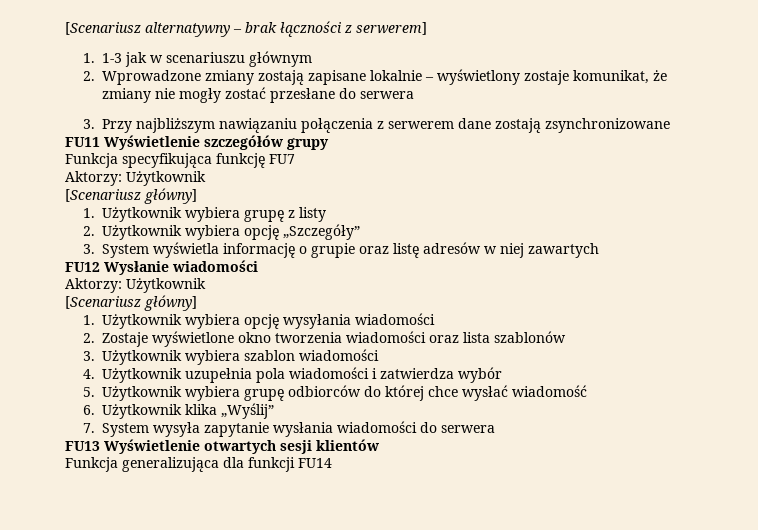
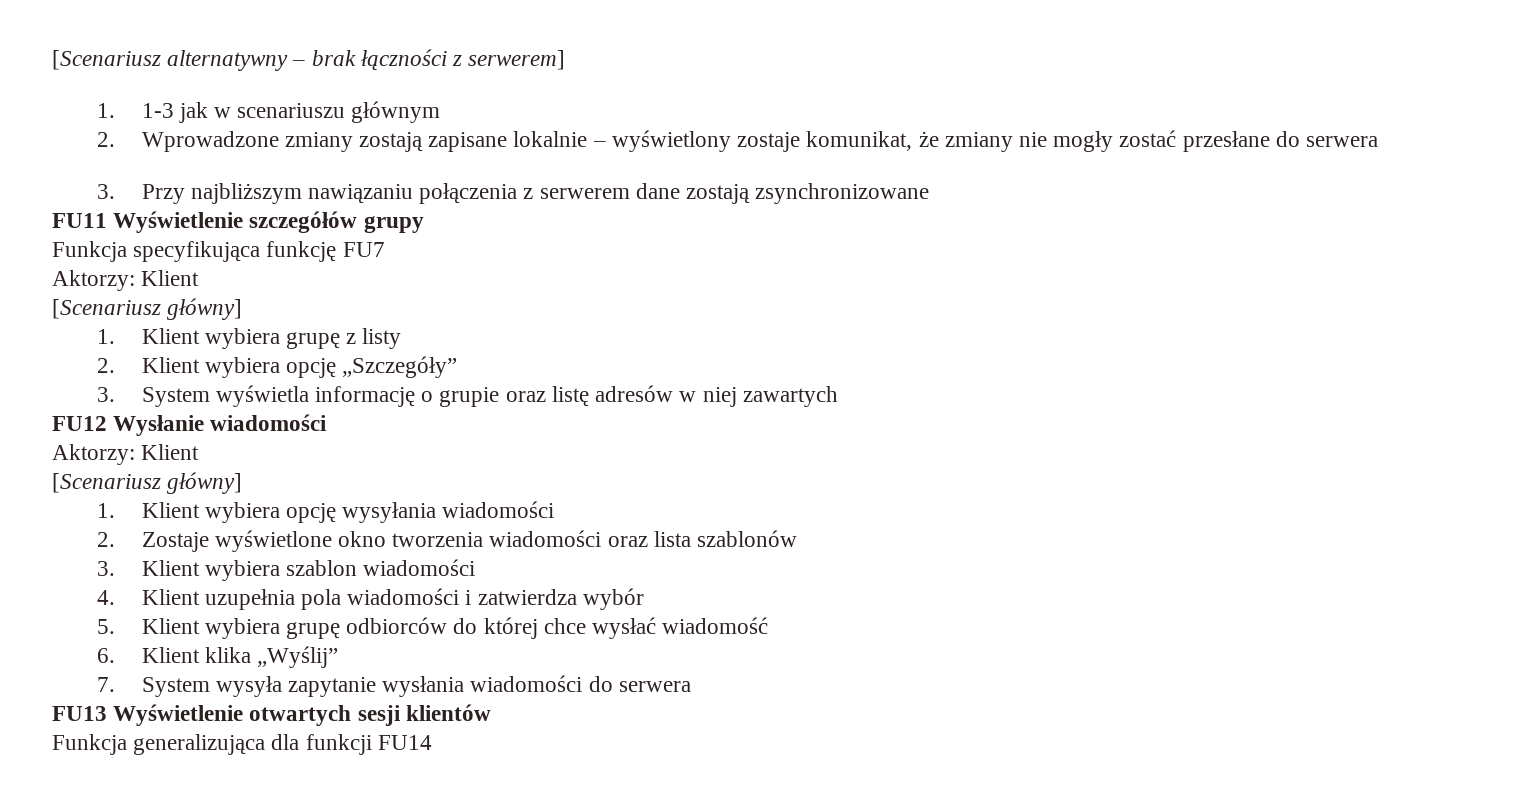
[126,171,206,186] [65,188,197,204] [83,207,183,222] Użytkownik // [Scenariusz główny] // 1. Użytkownik -> [141,270,200,286] [52,298,243,320] [96,328,200,344] Klient // [Scenariusz główny] // 1. Klient
[102,225,183,240] Użytkownik -> [141,357,200,373] Klient
[126,278,206,293] [65,295,197,311] [83,314,183,329] Użytkownik // [Scenariusz główny] // 1. Użytkownik -> [141,444,200,460] [52,472,243,494] [96,502,200,518] Klient // [Scenariusz główny] // 1. Klient
[102,350,183,365] Użytkownik -> [141,560,200,576] Klient
[102,368,183,383] Użytkownik -> [141,589,200,605] Klient
[102,386,183,401] Użytkownik -> [141,618,200,634] Klient
[102,404,183,419] Użytkownik -> [141,647,200,663] Klient

